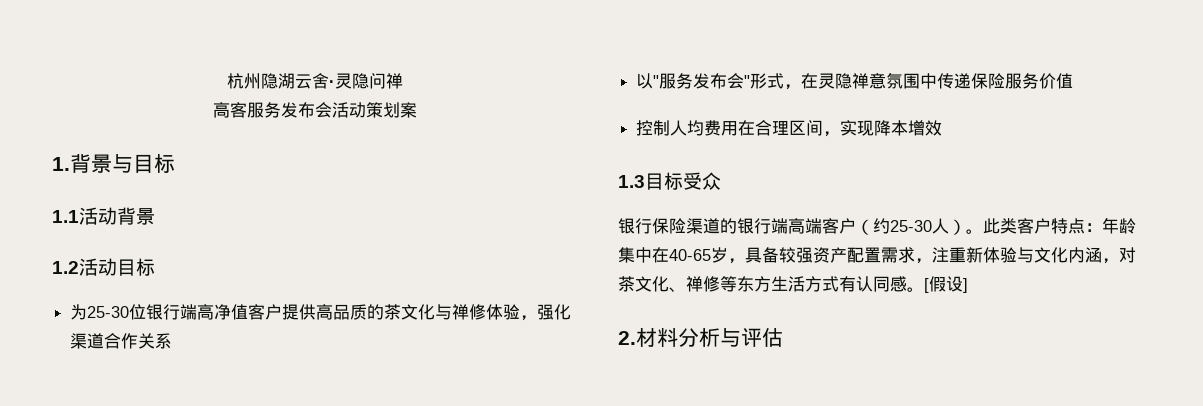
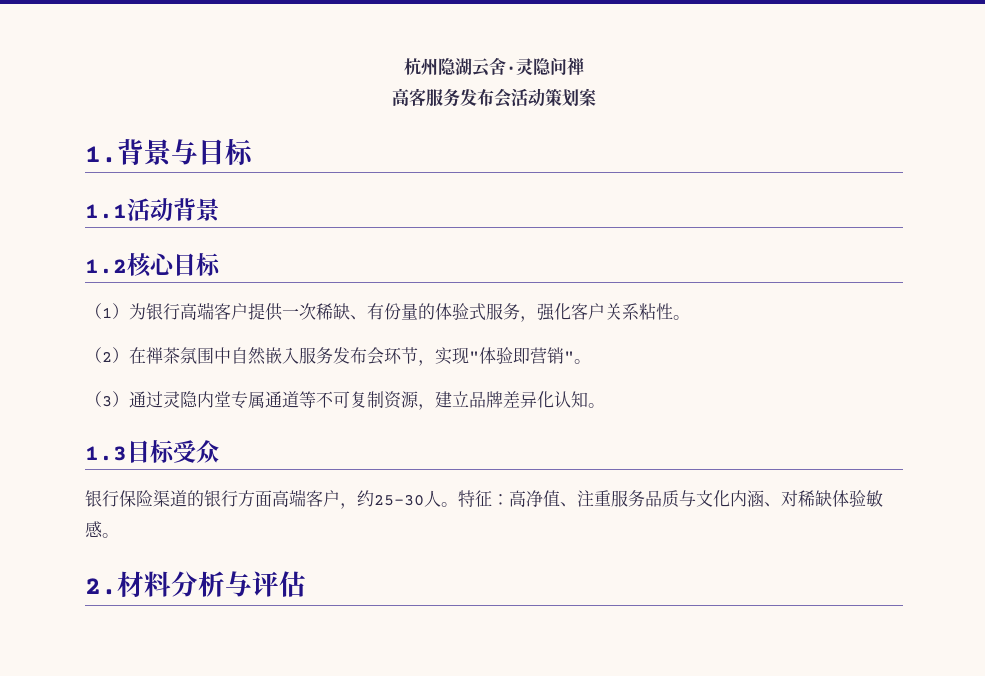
[79,258,155,276] [70,304,572,321] [70,333,173,349] [636,73,1074,90] [636,120,943,137] 活动目标 // 为25-30位银行端高净值客户提供高品质的茶文化与禅修体验，强化渠道合作关系 // 以"服务发布会"形式，在灵隐禅意氛围中传递保险服务价值 // 控制人均费用在合理区间，实现降本增效 -> [127,253,221,278] [85,302,690,322] [85,347,591,366] [85,391,605,410] 核心目标 // （1）为银行高端客户提供一次稀缺、有份量的体验式服务，强化客户关系粘性。 // （2）在禅茶氛围中自然嵌入服务发布会环节，实现"体验即营销"。 // （3）通过灵隐内堂专属通道等不可复制资源，建立品牌差异化认知。
[771,218,873,235] 端高端客户（ -> [238,489,357,509] 方面高端客户，
[949,217,1136,235] [618,247,1136,264] [618,276,968,293] ）。此类客户特点：年龄集中在40-65岁，具备较强资产配置需求，注重新体验与文化内涵，对茶文化、禅修等东方生活方式有认同感。[假设] -> [441,490,883,508] [85,521,119,538] 。特征：高净值、注重服务品质与文化内涵、对稀缺体验敏感。

